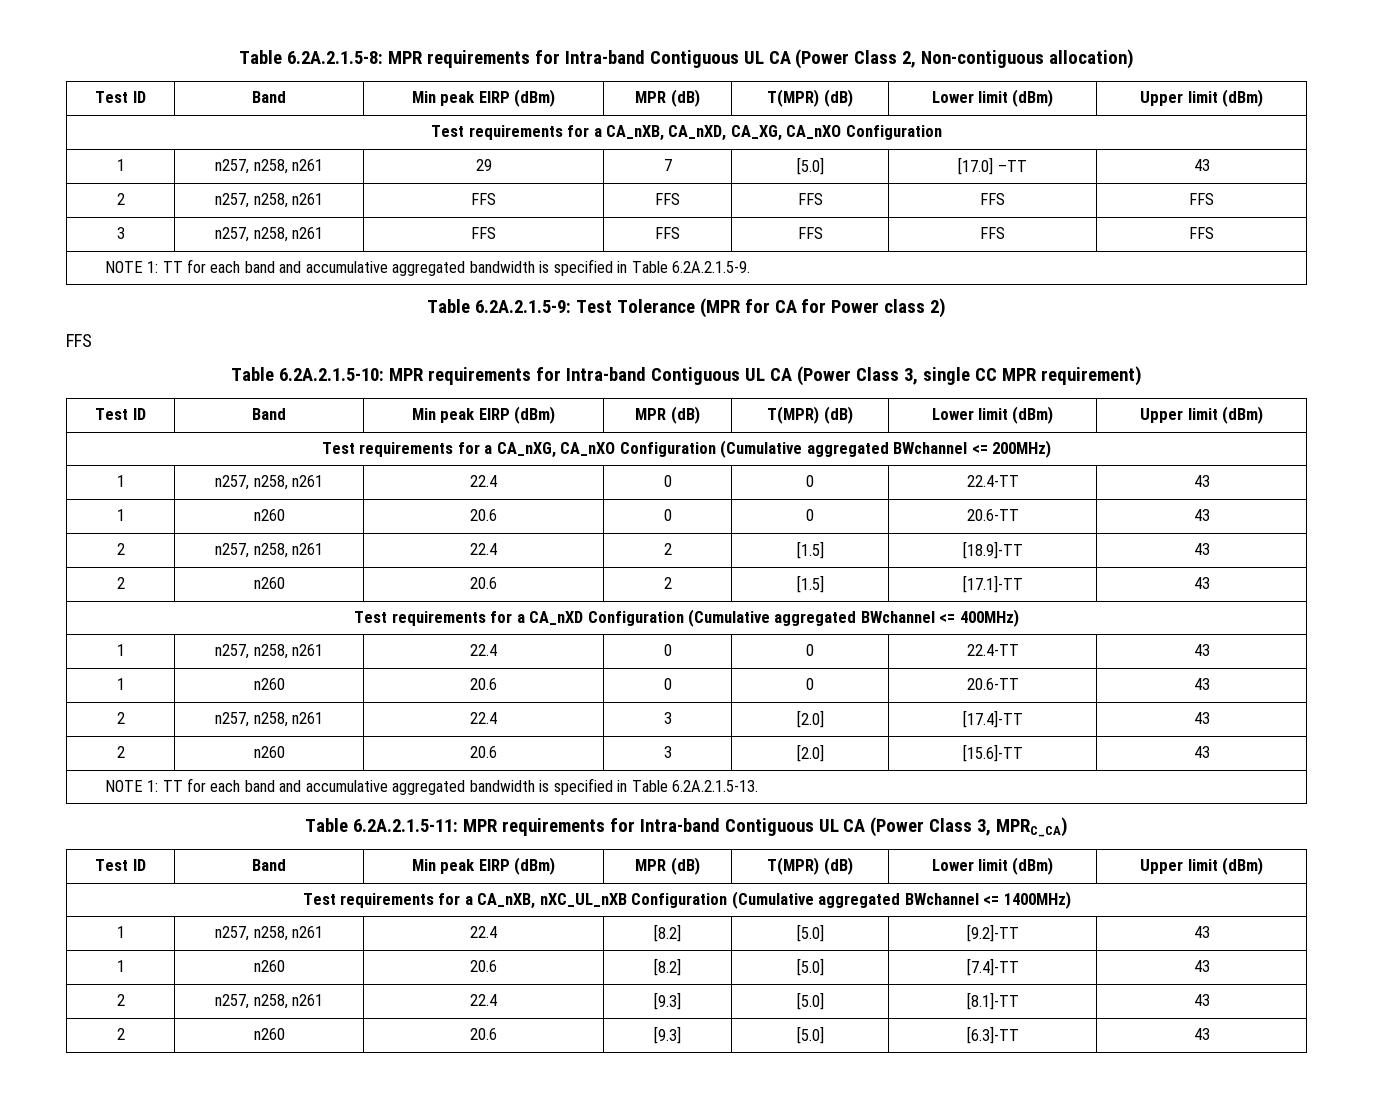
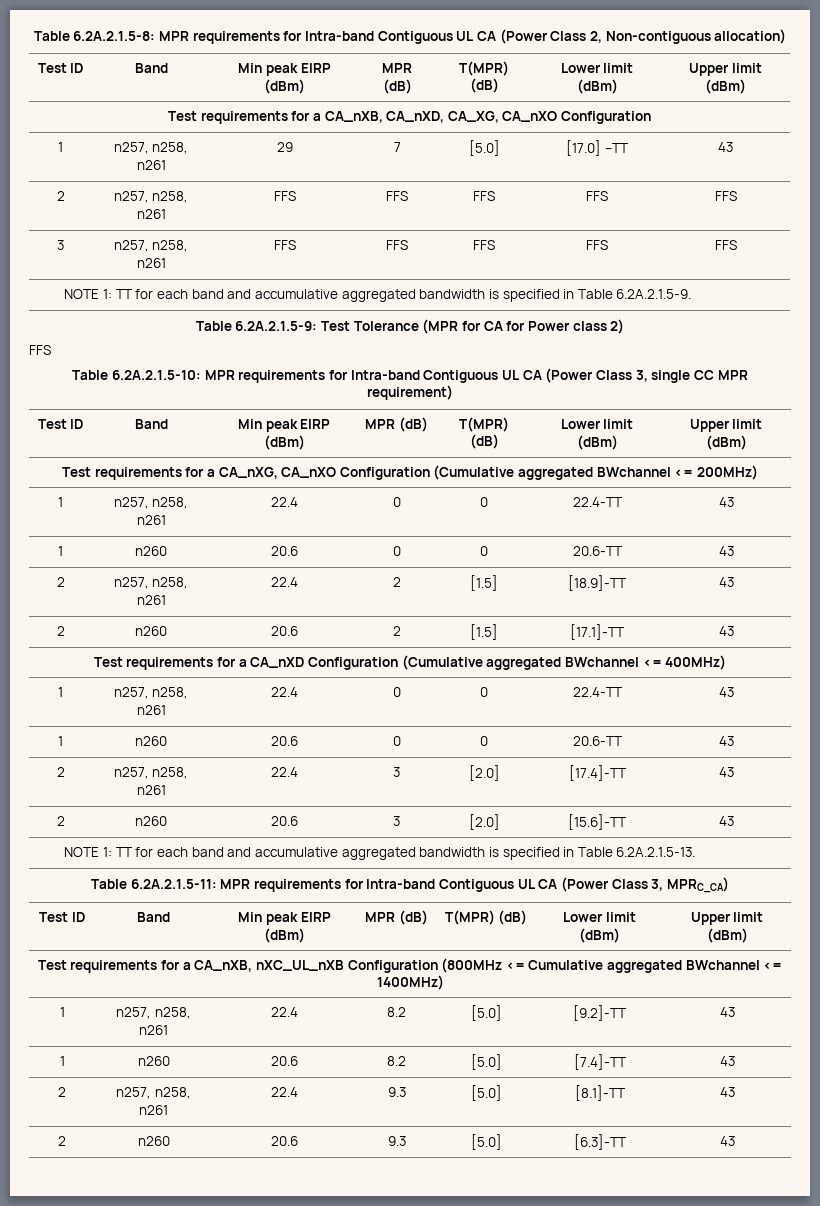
[731,891,814,909] (Cumulative -> [441,958,604,973] (800MHz <= Cumulative
[653,924,681,942] [8.2] -> [387,1007,406,1017] 8.2
[653,958,681,976] [8.2] -> [387,1056,406,1066] 8.2
[653,992,681,1010] [9.3] -> [387,1087,406,1097] 9.3
[653,1026,681,1044] [9.3] -> [387,1136,406,1146] 9.3

